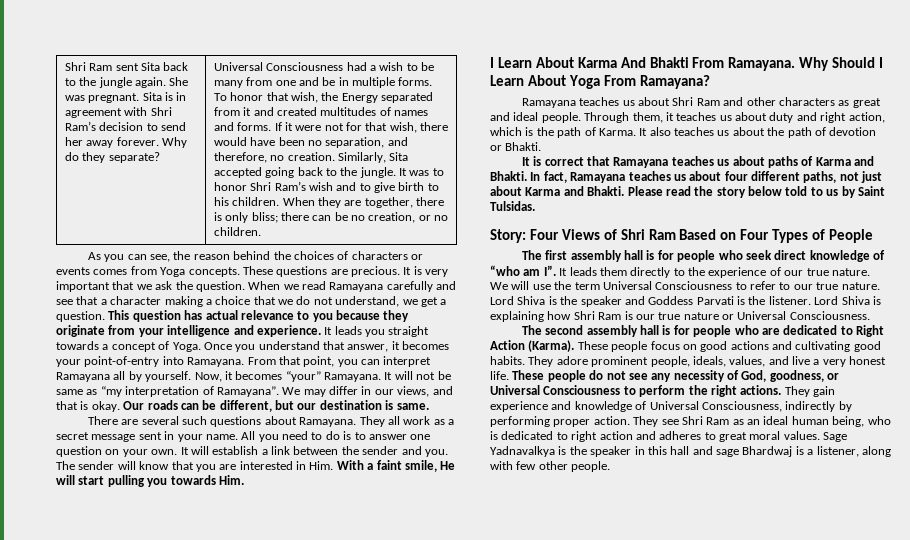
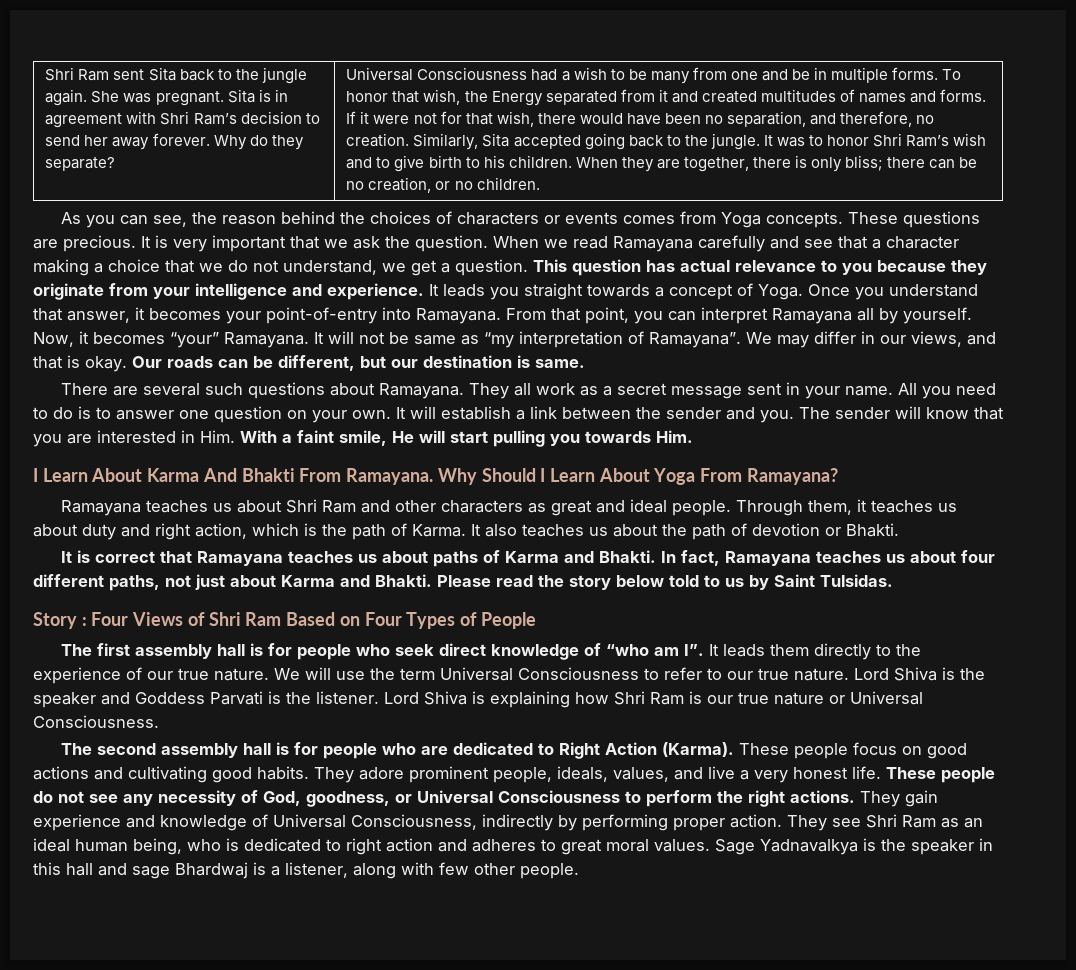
[490,229,526,243] Story: -> [33,612,87,629] Story :

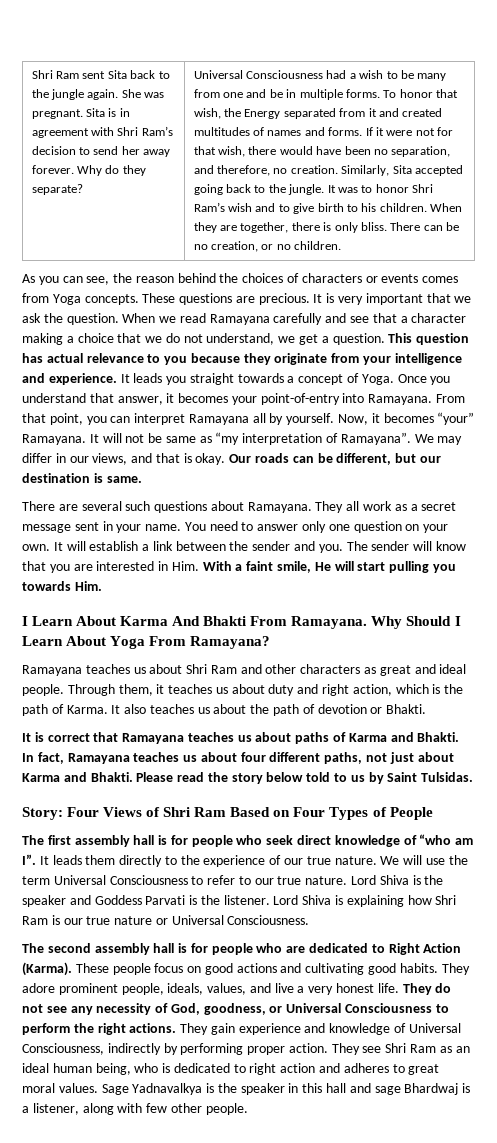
[845,155,926,171] bliss; there -> [360,222,421,231] bliss. There
[897,383,996,399] [33,406,174,420] All you need to do is to answer -> [184,521,327,533] You need to answer only
[33,612,87,629] Story : -> [22,807,63,820] Story:
[886,767,995,783] These people -> [402,983,432,995] They

